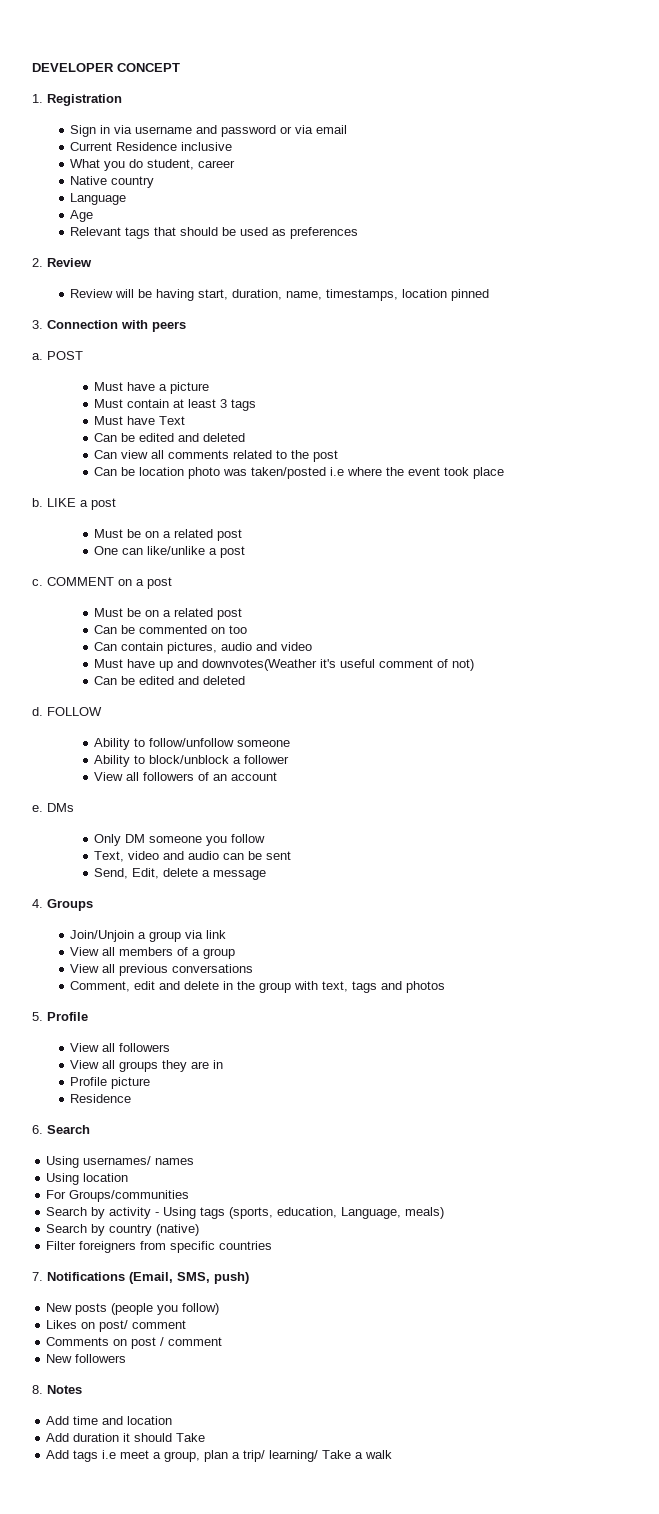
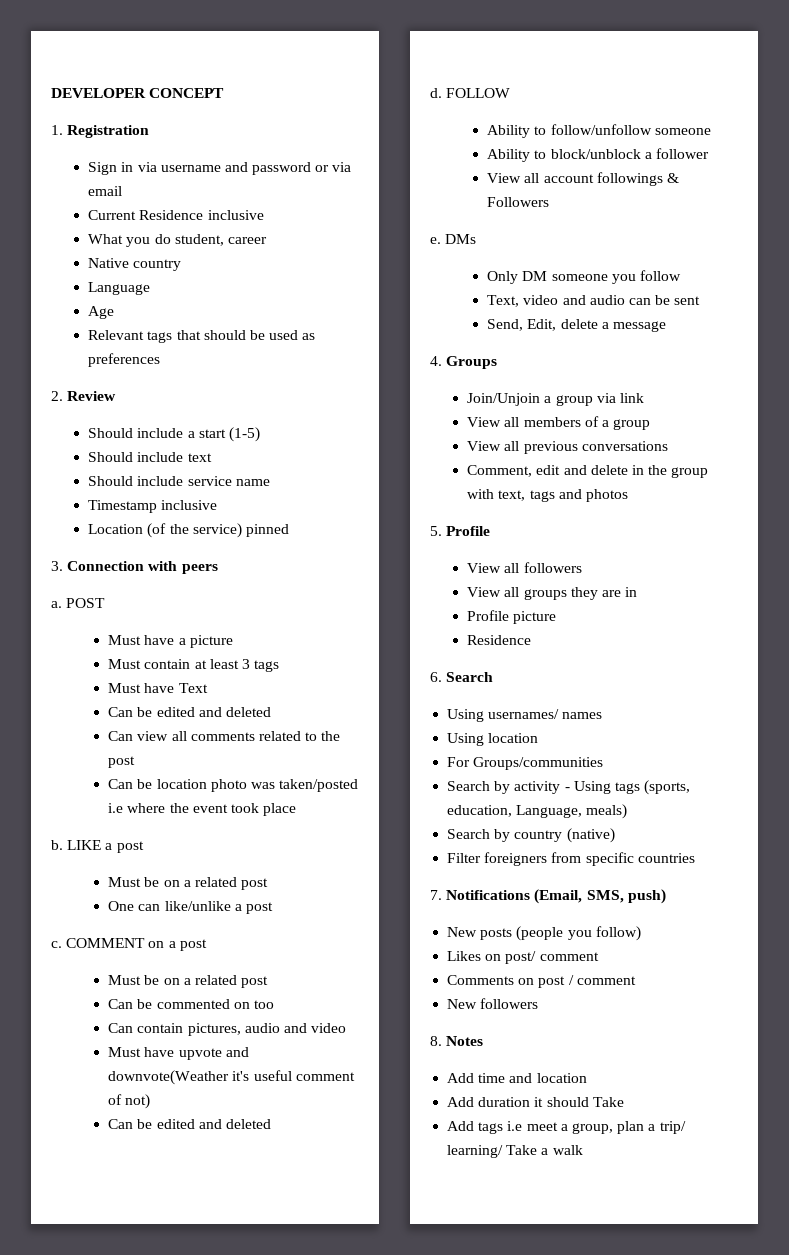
[70,289,448,301] Review will be having start, duration, name, timestamps, location -> [88,427,260,442] [88,452,212,462] [88,476,270,486] [88,500,218,513] [88,523,242,538] Should include a start (1-5) // Should include text // Should include service name // Timestamp inclusive // Location (of the service)
[159,659,318,671] up and downvotes(Weather -> [178,1047,249,1060] [108,1070,230,1085] upvote and downvote(Weather
[143,772,278,781] followers of an account -> [543,172,679,186] [487,197,550,207] account followings & Followers

